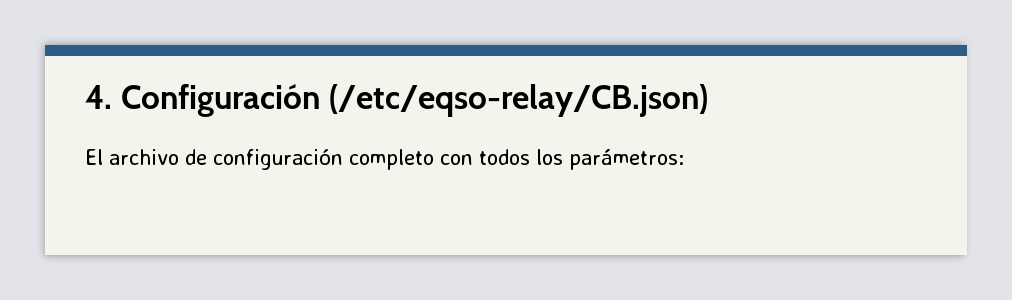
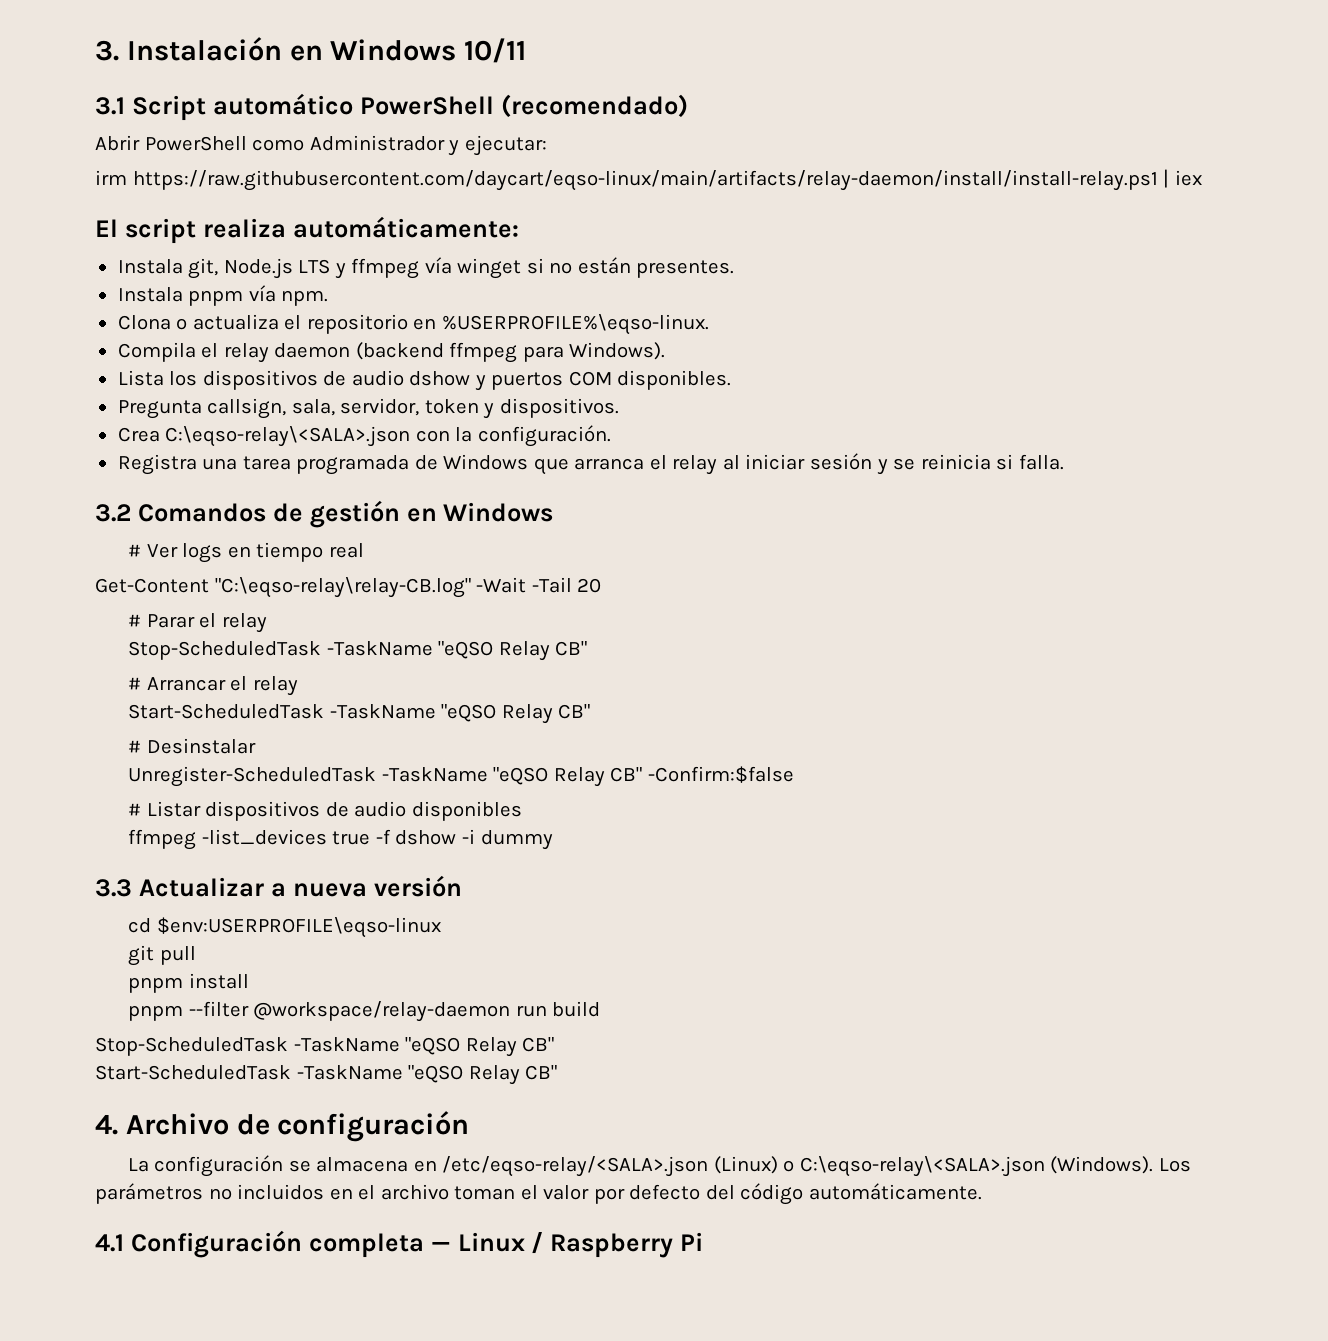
[85,84,709,117] [85,149,684,170] 4. Configuración (/etc/eqso-relay/CB.json) // El archivo de configuración completo con todos los parámetros: -> [95,37,527,63] [95,93,688,121] [95,135,547,156] [95,169,1202,191] [95,216,519,244] [117,257,735,279] [117,285,329,306] [117,314,709,335] [117,342,666,363] [117,370,732,391] [117,398,619,419] [117,425,611,447] [117,453,1064,475] [95,500,554,528] [128,542,364,563] [95,577,602,598] [128,613,267,633] [128,641,588,661] [128,676,298,696] [128,704,591,724] [128,738,256,754] [128,766,794,787] [128,801,522,821] [128,829,553,850] [95,875,462,897] [128,917,441,938] [128,945,196,966] [128,973,249,993] [128,1001,601,1022] [95,1037,555,1057] [95,1065,558,1085] [95,1111,470,1142] [127,1155,1191,1177] [95,1183,982,1205] [95,1230,704,1258] 3. Instalación en Windows 10/11 // 3.1 Script automático PowerShell (recomendado) // Abrir PowerShell como Administrador y ejecutar: // irm https://raw.githubusercontent.com/daycart/eqso-linux/main/artifacts/relay-daemon/install/install-relay.ps1 | iex // El script realiza automáticamente: // Instala git, Node.js LTS y ffmpeg vía winget si no están presentes. // Instala pnpm vía npm. // Clona o actualiza el repositorio en %USERPROFILE%\eqso-linux. // Compila el relay daemon (backend ffmpeg para Windows). // Lista los dispositivos de audio dshow y puertos COM disponibles. // Pregunta callsign, sala, servidor, token y dispositivos. // Crea C:\eqso-relay\<SALA>.json con la configuración. // Registra una tarea programada de Windows que arranca el relay al iniciar sesión y se reinicia si falla. // 3.2 Comandos de gestión en Windows // # Ver logs en tiempo real // Get-Content "C:\eqso-relay\relay-CB.log" -Wait -Tail 20 // # Parar el relay // Stop-ScheduledTask -TaskName "eQSO Relay CB" // # Arrancar el relay // Start-ScheduledTask -TaskName "eQSO Relay CB" // # Desinstalar // Unregister-ScheduledTask -TaskName "eQSO Relay CB" -Confirm:$false // # Listar dispositivos de audio disponibles // ffmpeg -list_devices true -f dshow -i dummy // 3.3 Actualizar a nueva versión // cd $env:USERPROFILE\eqso-linux // git pull // pnpm install // pnpm --filter @workspace/relay-daemon run build // Stop-ScheduledTask -TaskName "eQSO Relay CB" // Start-ScheduledTask -TaskName "eQSO Relay CB" // 4. Archivo de configuración // La configuración se almacena en /etc/eqso-relay/<SALA>.json (Linux) o C:\eqso-relay\<SALA>.json (Windows). Los parámetros no incluidos en el archivo toman el valor por defecto del código automáticamente. // 4.1 Configuración completa — Linux / Raspberry Pi

